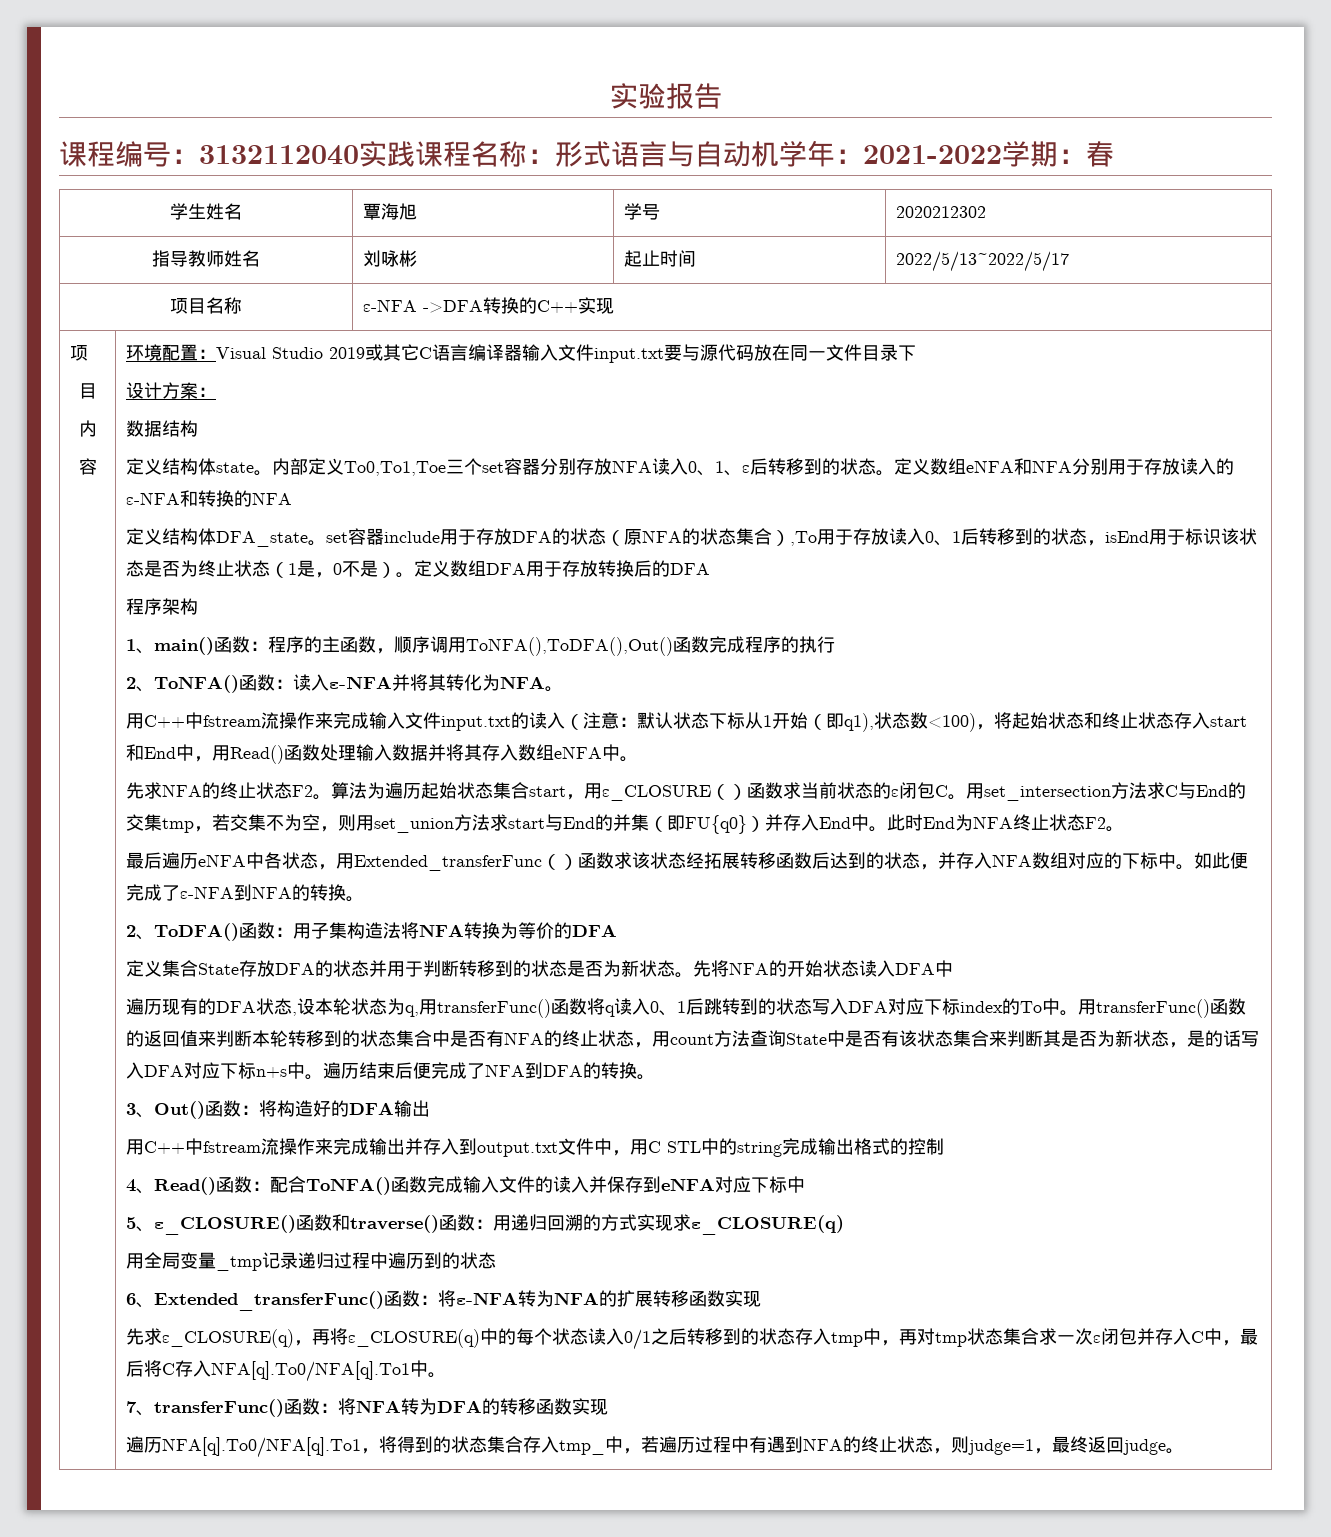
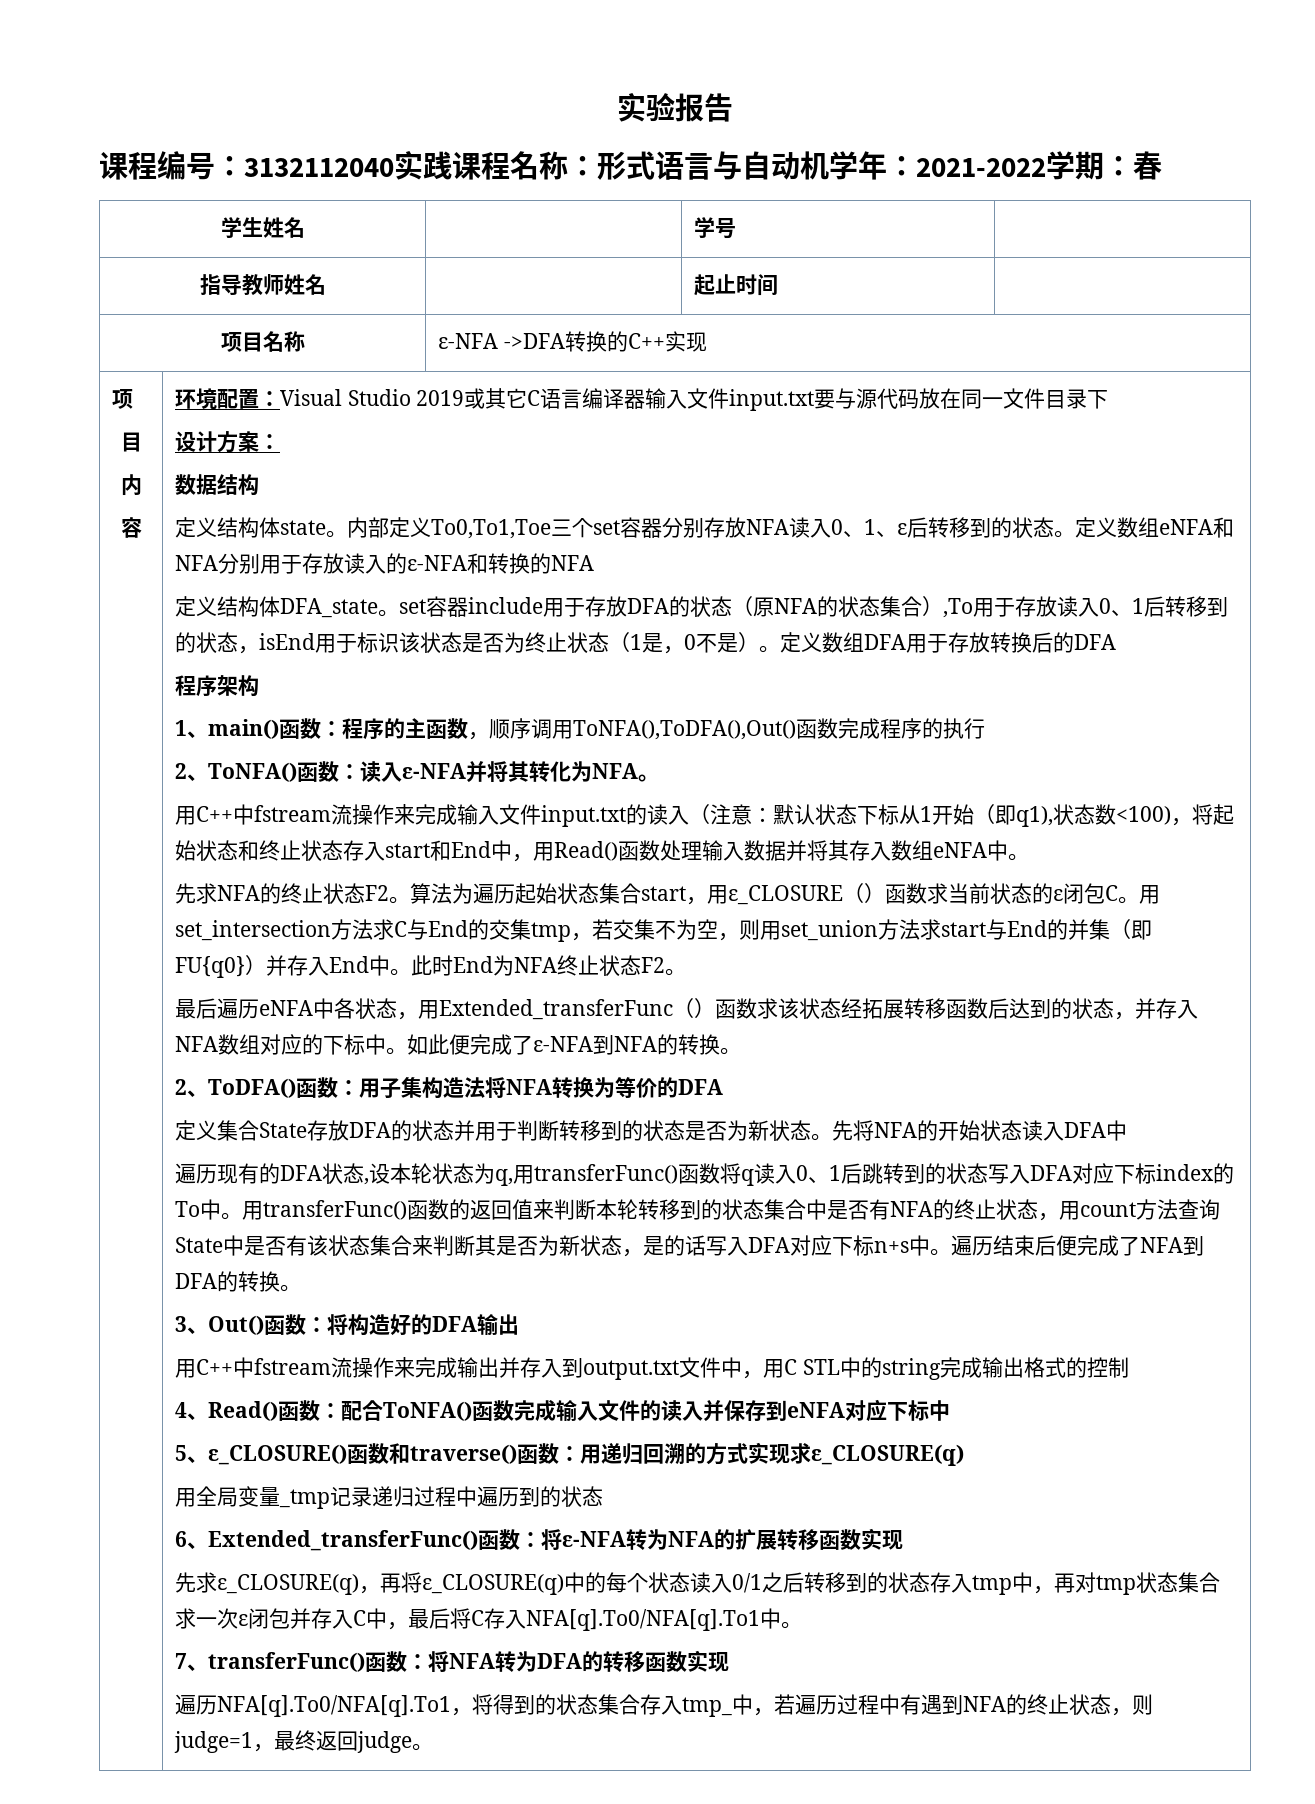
[362,203,417,220] 覃海旭 -> (305, 227) none
[895,206,986,218] 2020212302 -> (736, 228) none
[362,250,417,267] 刘咏彬 -> (326, 284) none
[895,251,1069,272] 2022/5/13~2022/5/17 -> (778, 285) none

